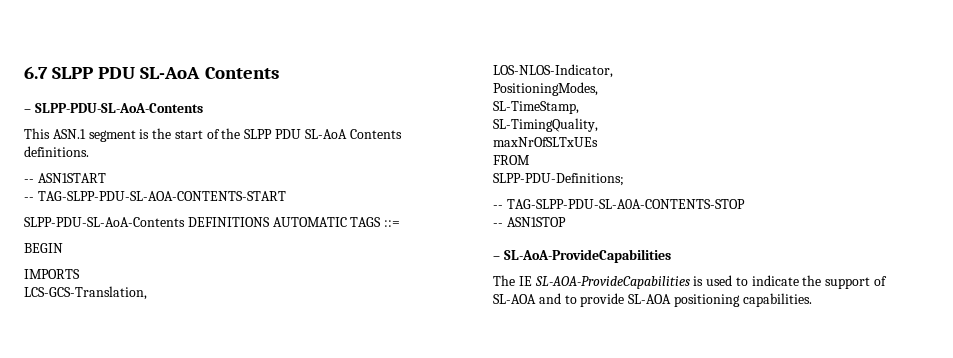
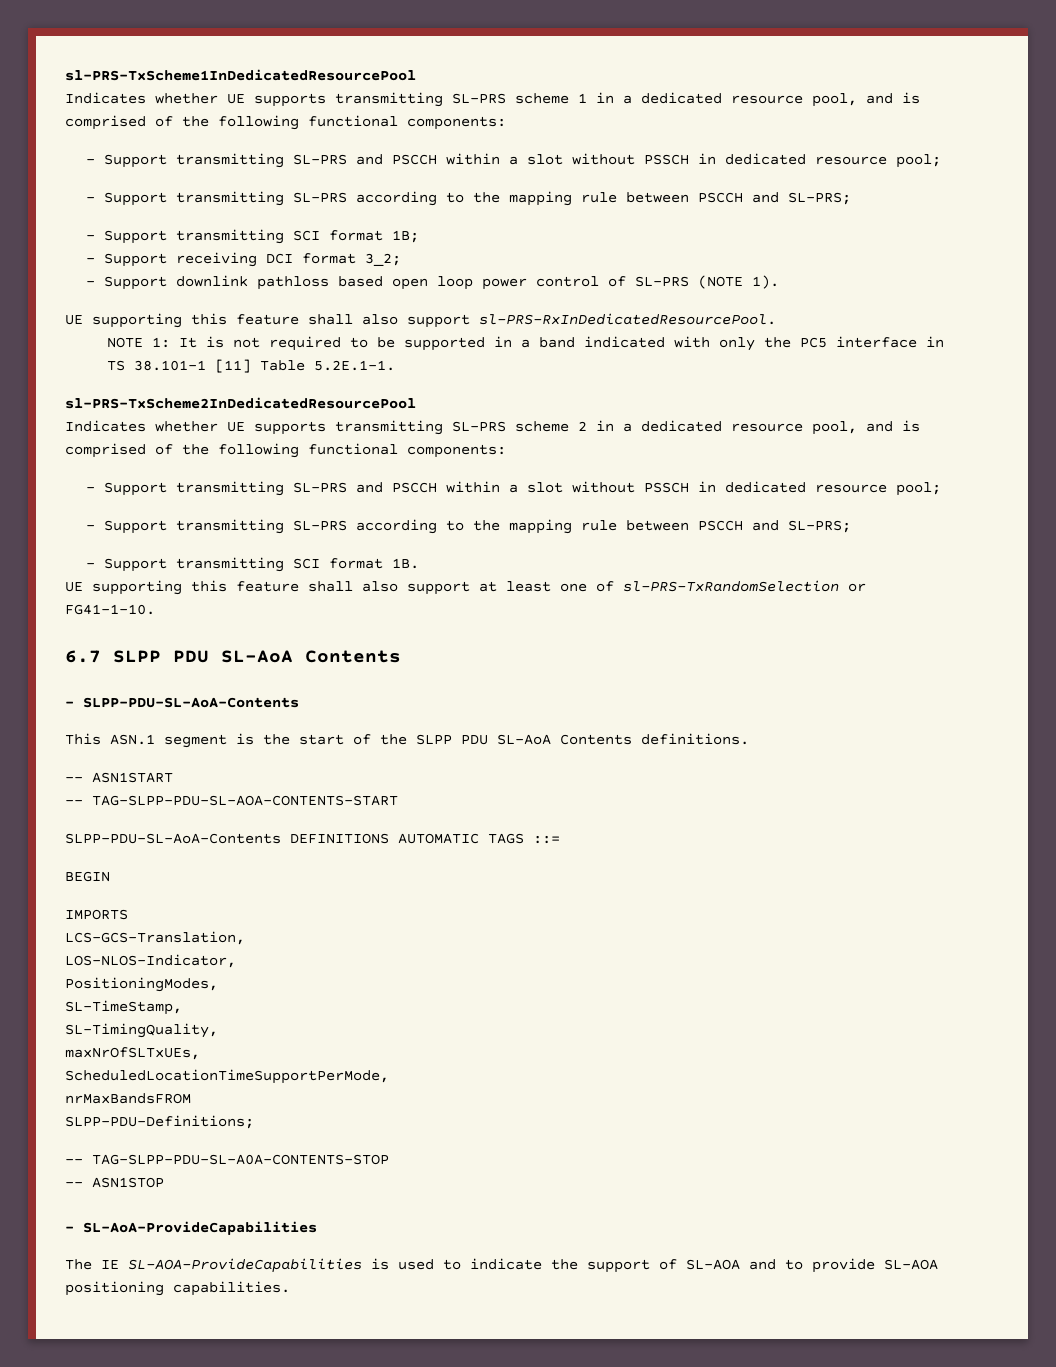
(24, 72) none -> [65,69,416,81] [65,92,920,107] [65,115,506,130] [85,153,941,168] [85,191,851,206] [85,229,419,244] [85,252,401,267] [85,275,779,290] [65,313,776,328] [106,336,944,351] [106,359,395,373] [65,397,416,409] [65,420,920,435] [65,443,506,458] [85,481,941,496] [85,519,851,534] [85,557,419,572] [65,580,866,595] [65,604,155,615] sl-PRS-TxScheme1InDedicatedResourcePool // Indicates whether UE supports transmitting SL-PRS scheme 1 in a dedicated resource pool, and is comprised of the following functional components: // - Support transmitting SL-PRS and PSCCH within a slot without PSSCH in dedicated resource pool; // - Support transmitting SL-PRS according to the mapping rule between PSCCH and SL-PRS; // - Support transmitting SCI format 1B; // - Support receiving DCI format 3_2; // - Support downlink pathloss based open loop power control of SL-PRS (NOTE 1). // UE supporting this feature shall also support sl-PRS-RxInDedicatedResourcePool. // NOTE 1: It is not required to be supported in a band indicated with only the PC5 interface in TS 38.101-1 [11] Table 5.2E.1-1. // sl-PRS-TxScheme2InDedicatedResourcePool // Indicates whether UE supports transmitting SL-PRS scheme 2 in a dedicated resource pool, and is comprised of the following functional components: // - Support transmitting SL-PRS and PSCCH within a slot without PSSCH in dedicated resource pool; // - Support transmitting SL-PRS according to the mapping rule between PSCCH and SL-PRS; // - Support transmitting SCI format 1B. // UE supporting this feature shall also support at least one of sl-PRS-TxRandomSelection or FG41-1-10. //
[493,137,598,147] [493,155,530,165] maxNrOfSLTxUEs // FROM -> [65,1047,200,1060] [65,1069,389,1084] [65,1093,191,1104] maxNrOfSLTxUEs, // ScheduledLocationTimeSupportPerMode, // nrMaxBandsFROM

